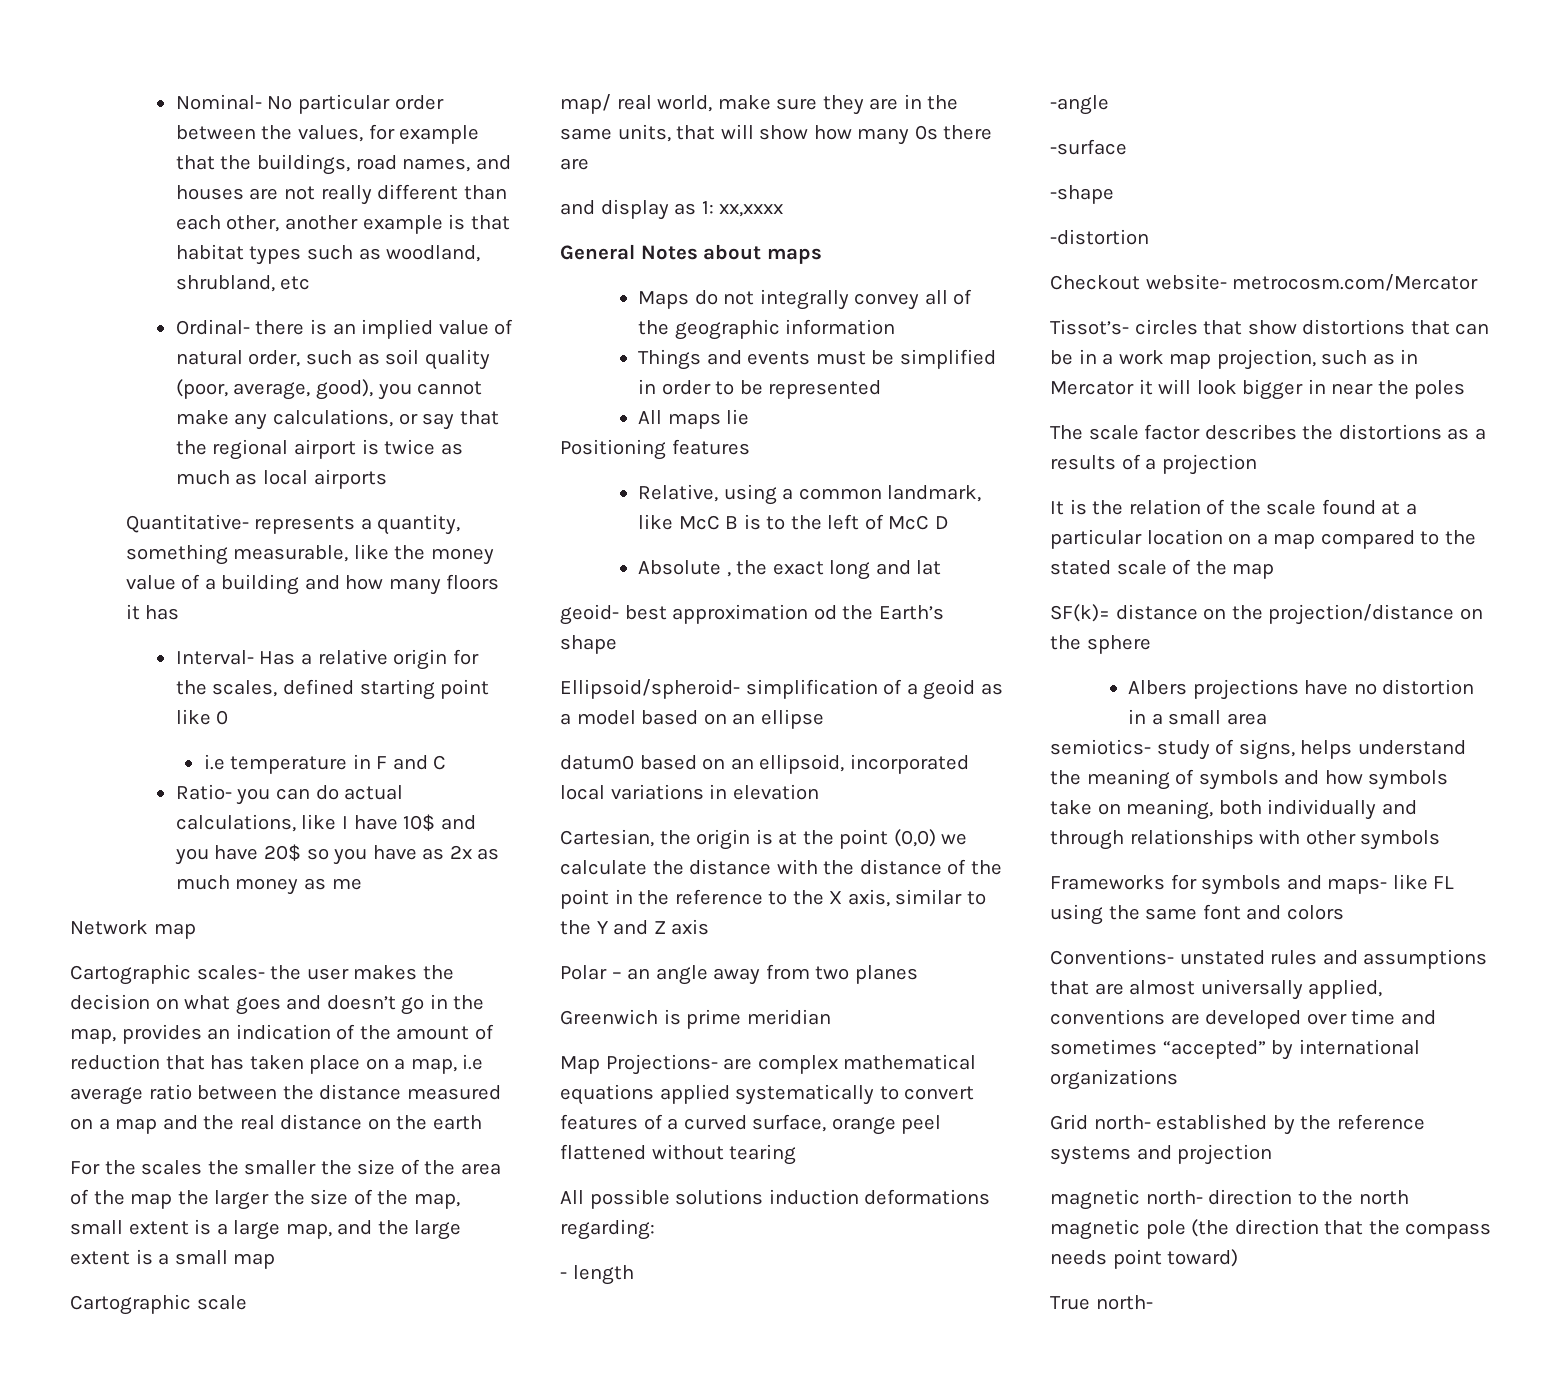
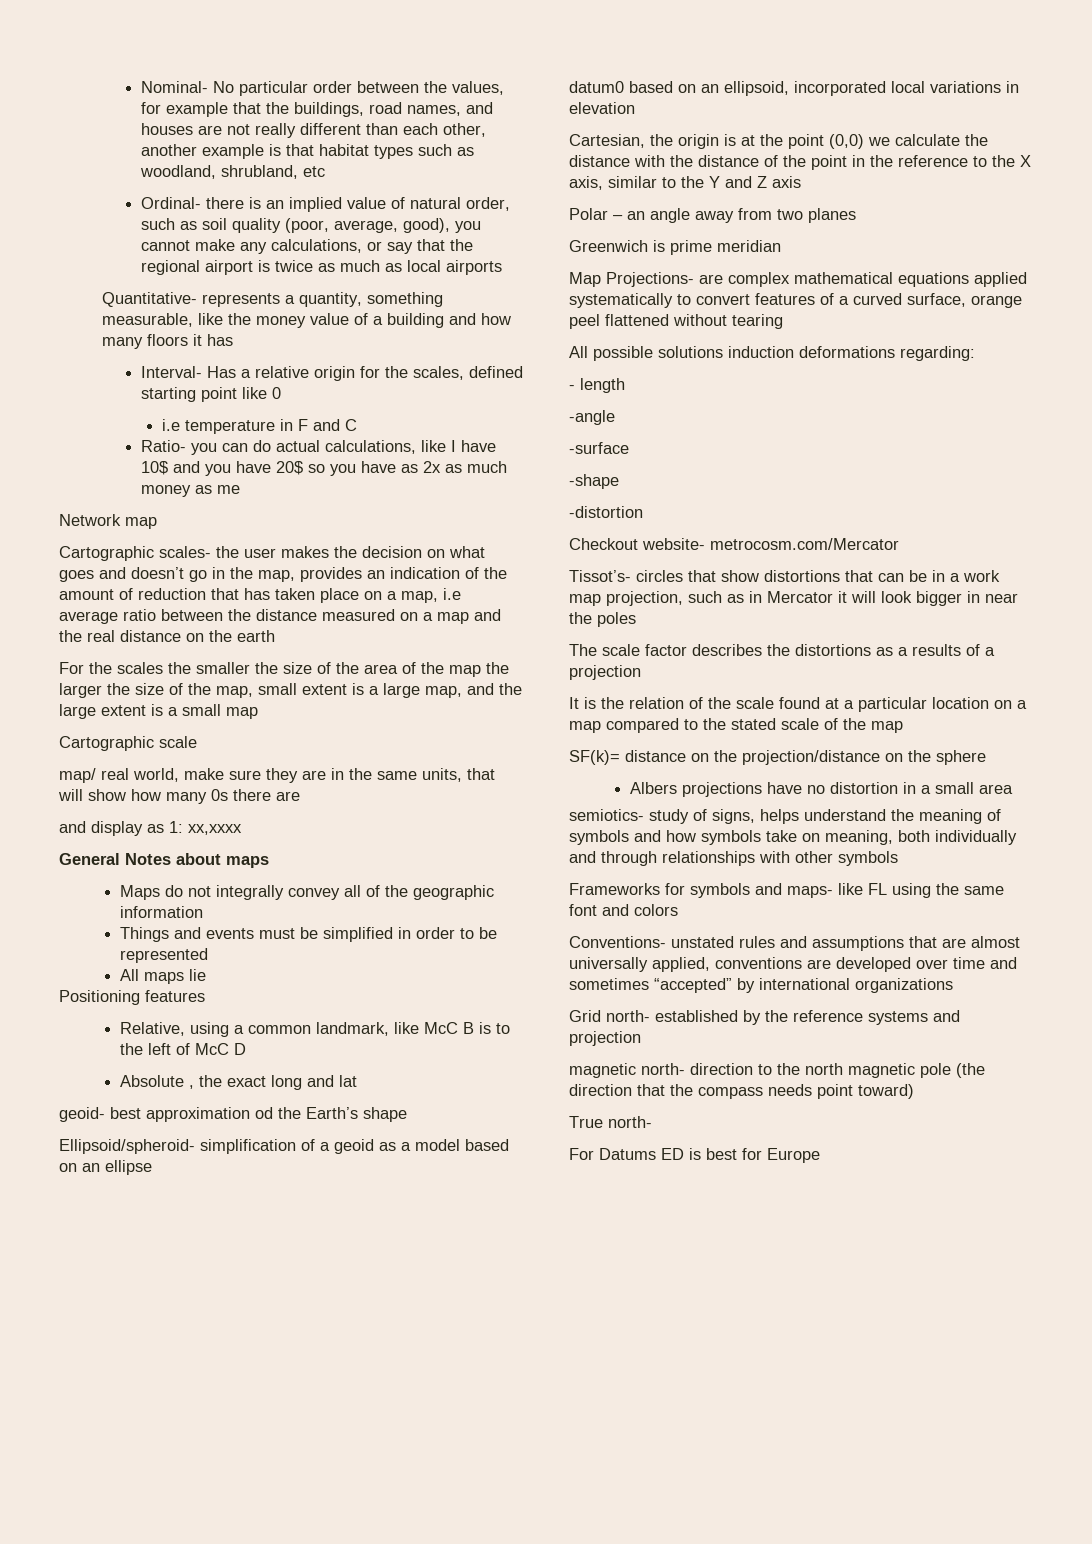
(1153, 1302) none -> [569,1148,820,1163] // For Datums ED is best for Europe

